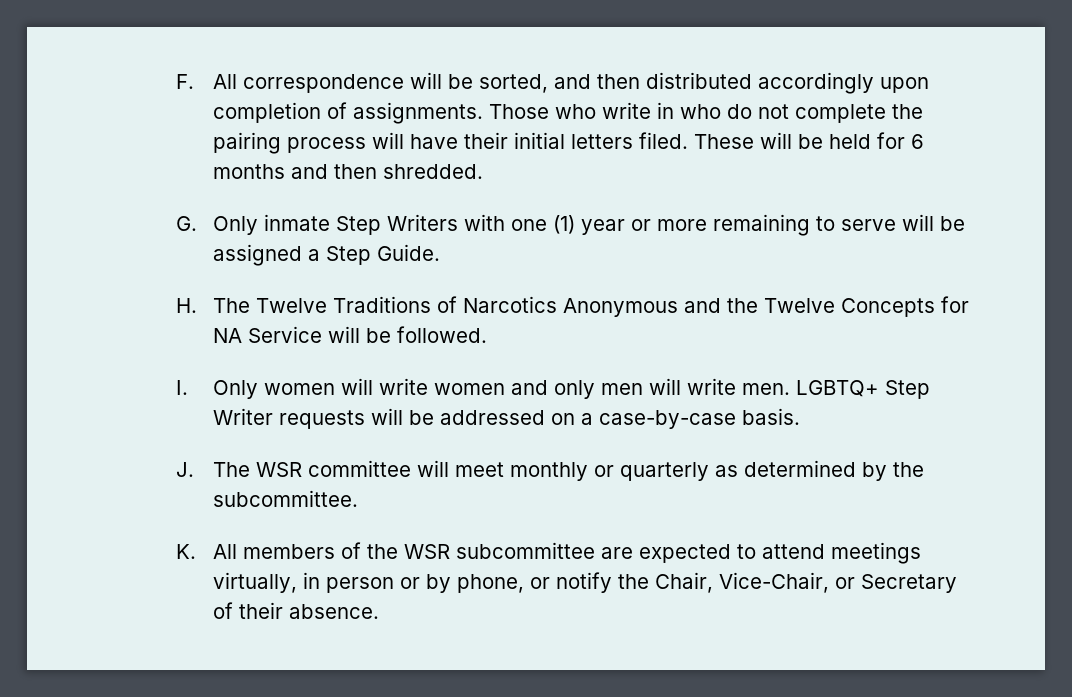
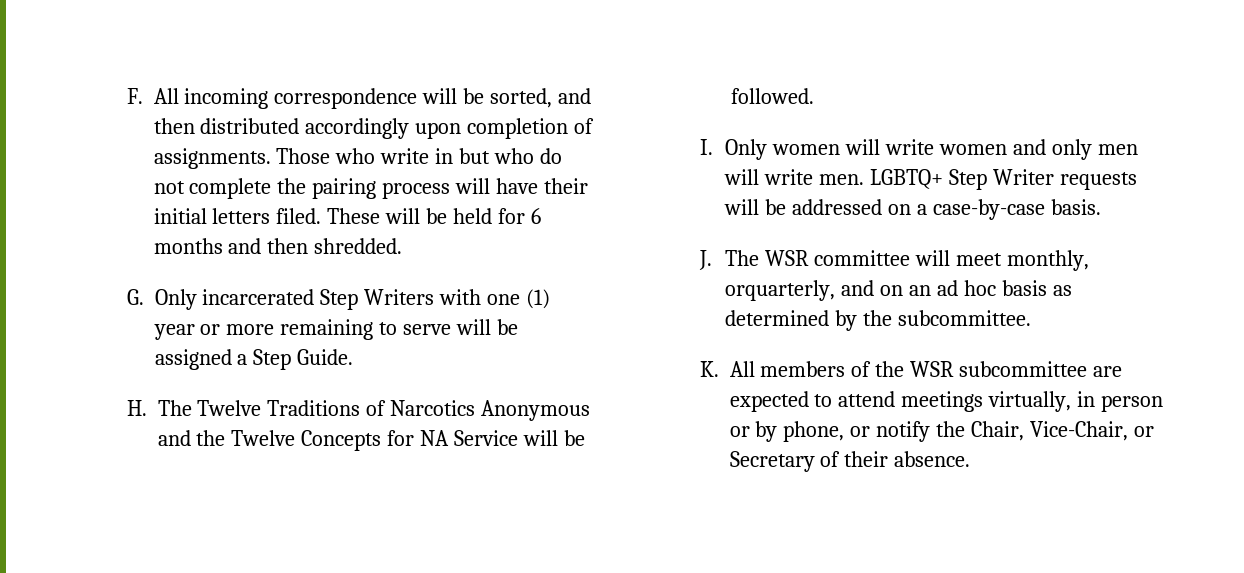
(238, 81) none -> [184,88,269,109] incoming
(675, 110) none -> [459,148,491,164] but
[264,214,331,231] inmate -> [202,289,315,305] incarcerated
[510,462,710,481] monthly or quarterly -> [1006,250,1089,271] [725,280,1047,301] monthly, orquarterly, and on an ad hoc basis

